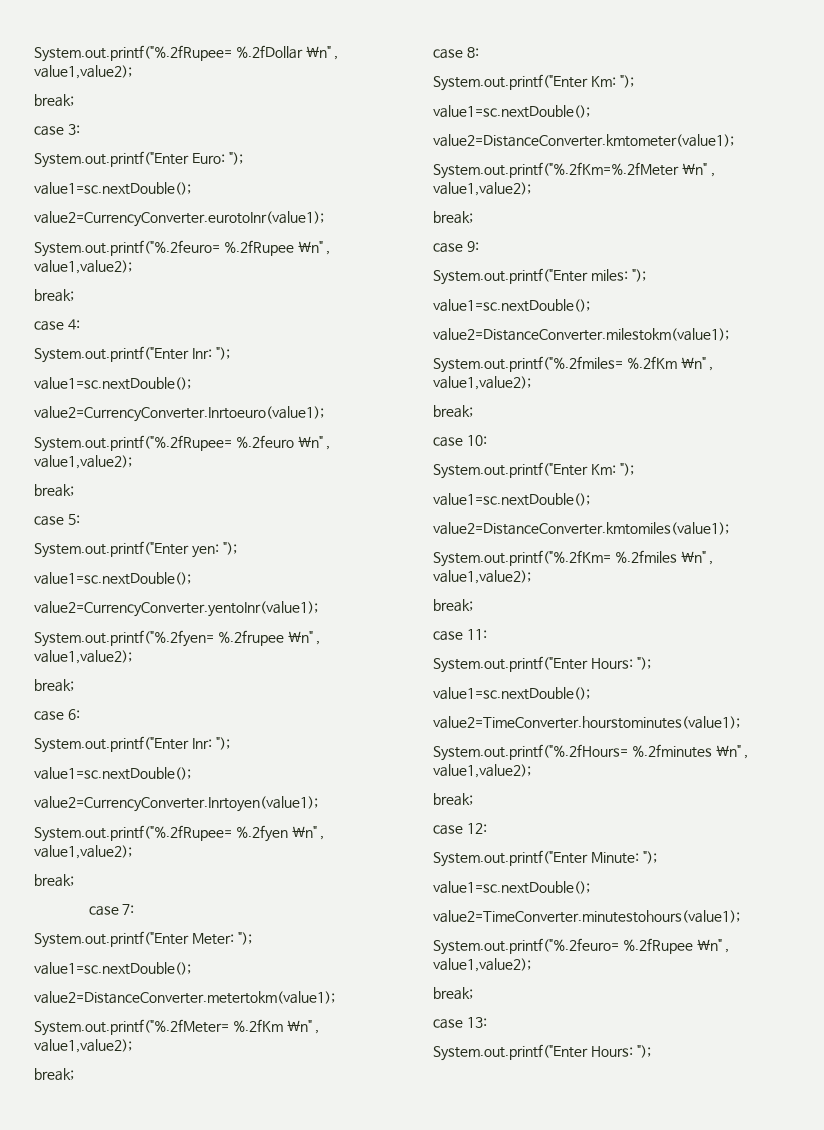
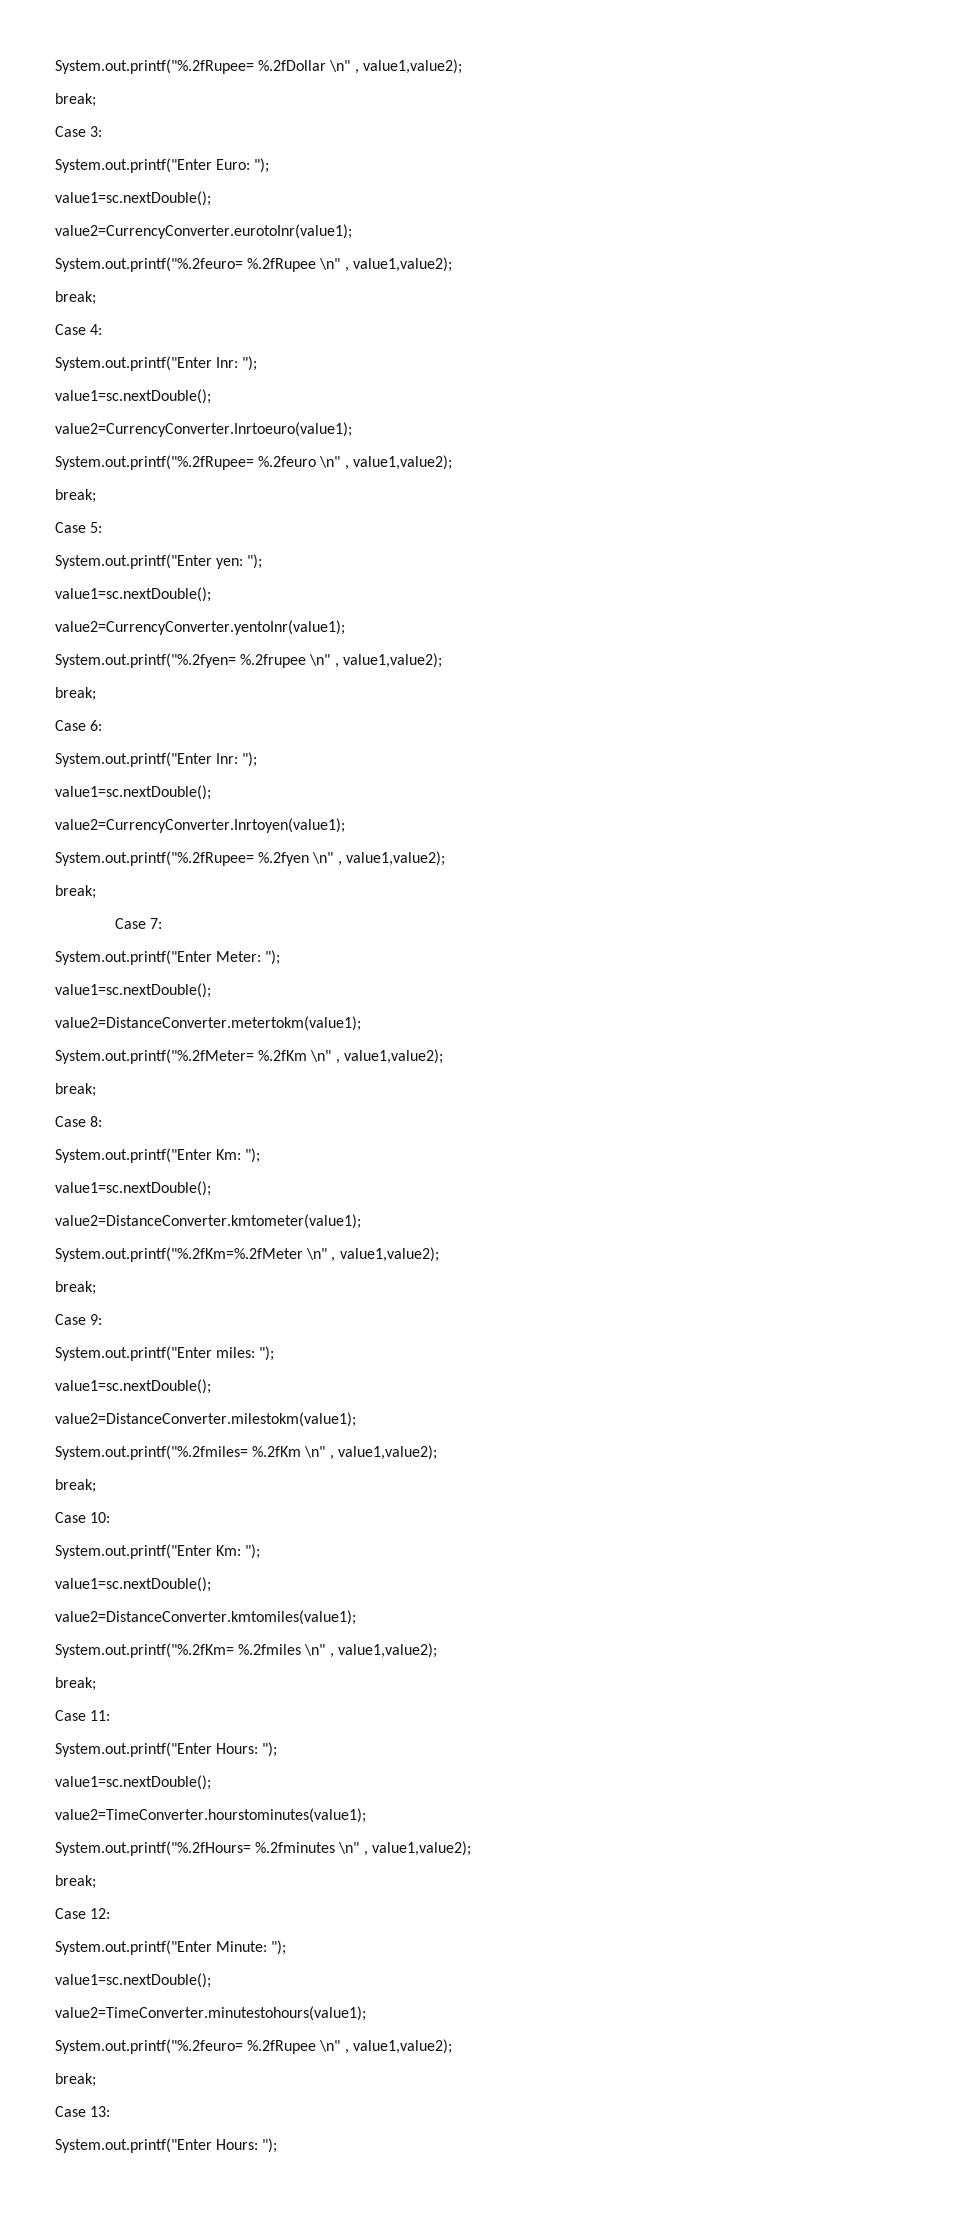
[34,126,64,136] case -> [55,126,86,137] Case
[34,321,64,331] case -> [55,324,86,335] Case
[34,516,64,526] case -> [55,522,86,533] Case
[34,711,64,721] case -> [55,720,86,731] Case
[88,906,119,916] case -> [115,918,147,929] Case
[433,49,463,59] case -> [55,1116,86,1127] Case
[433,243,463,253] case -> [55,1314,86,1325] Case
[433,437,463,447] case -> [55,1512,86,1523] Case
[433,631,463,641] case -> [55,1710,86,1721] Case
[433,825,463,835] case -> [55,1908,86,1919] Case
[433,1019,463,1029] case -> [55,2106,86,2117] Case

